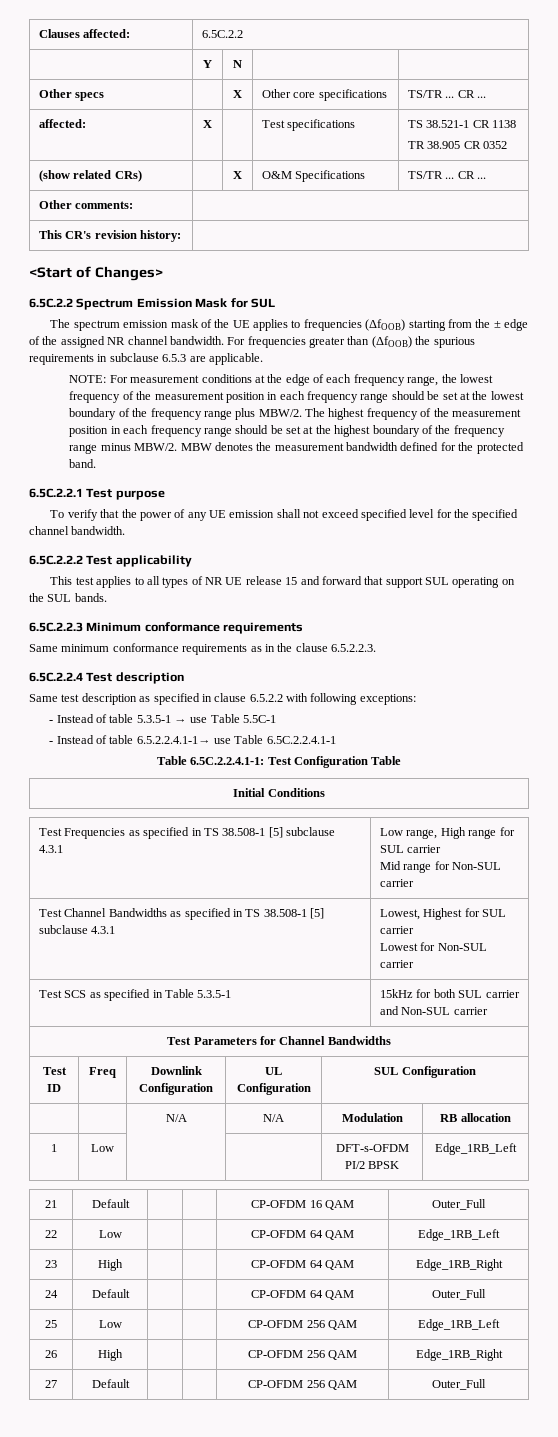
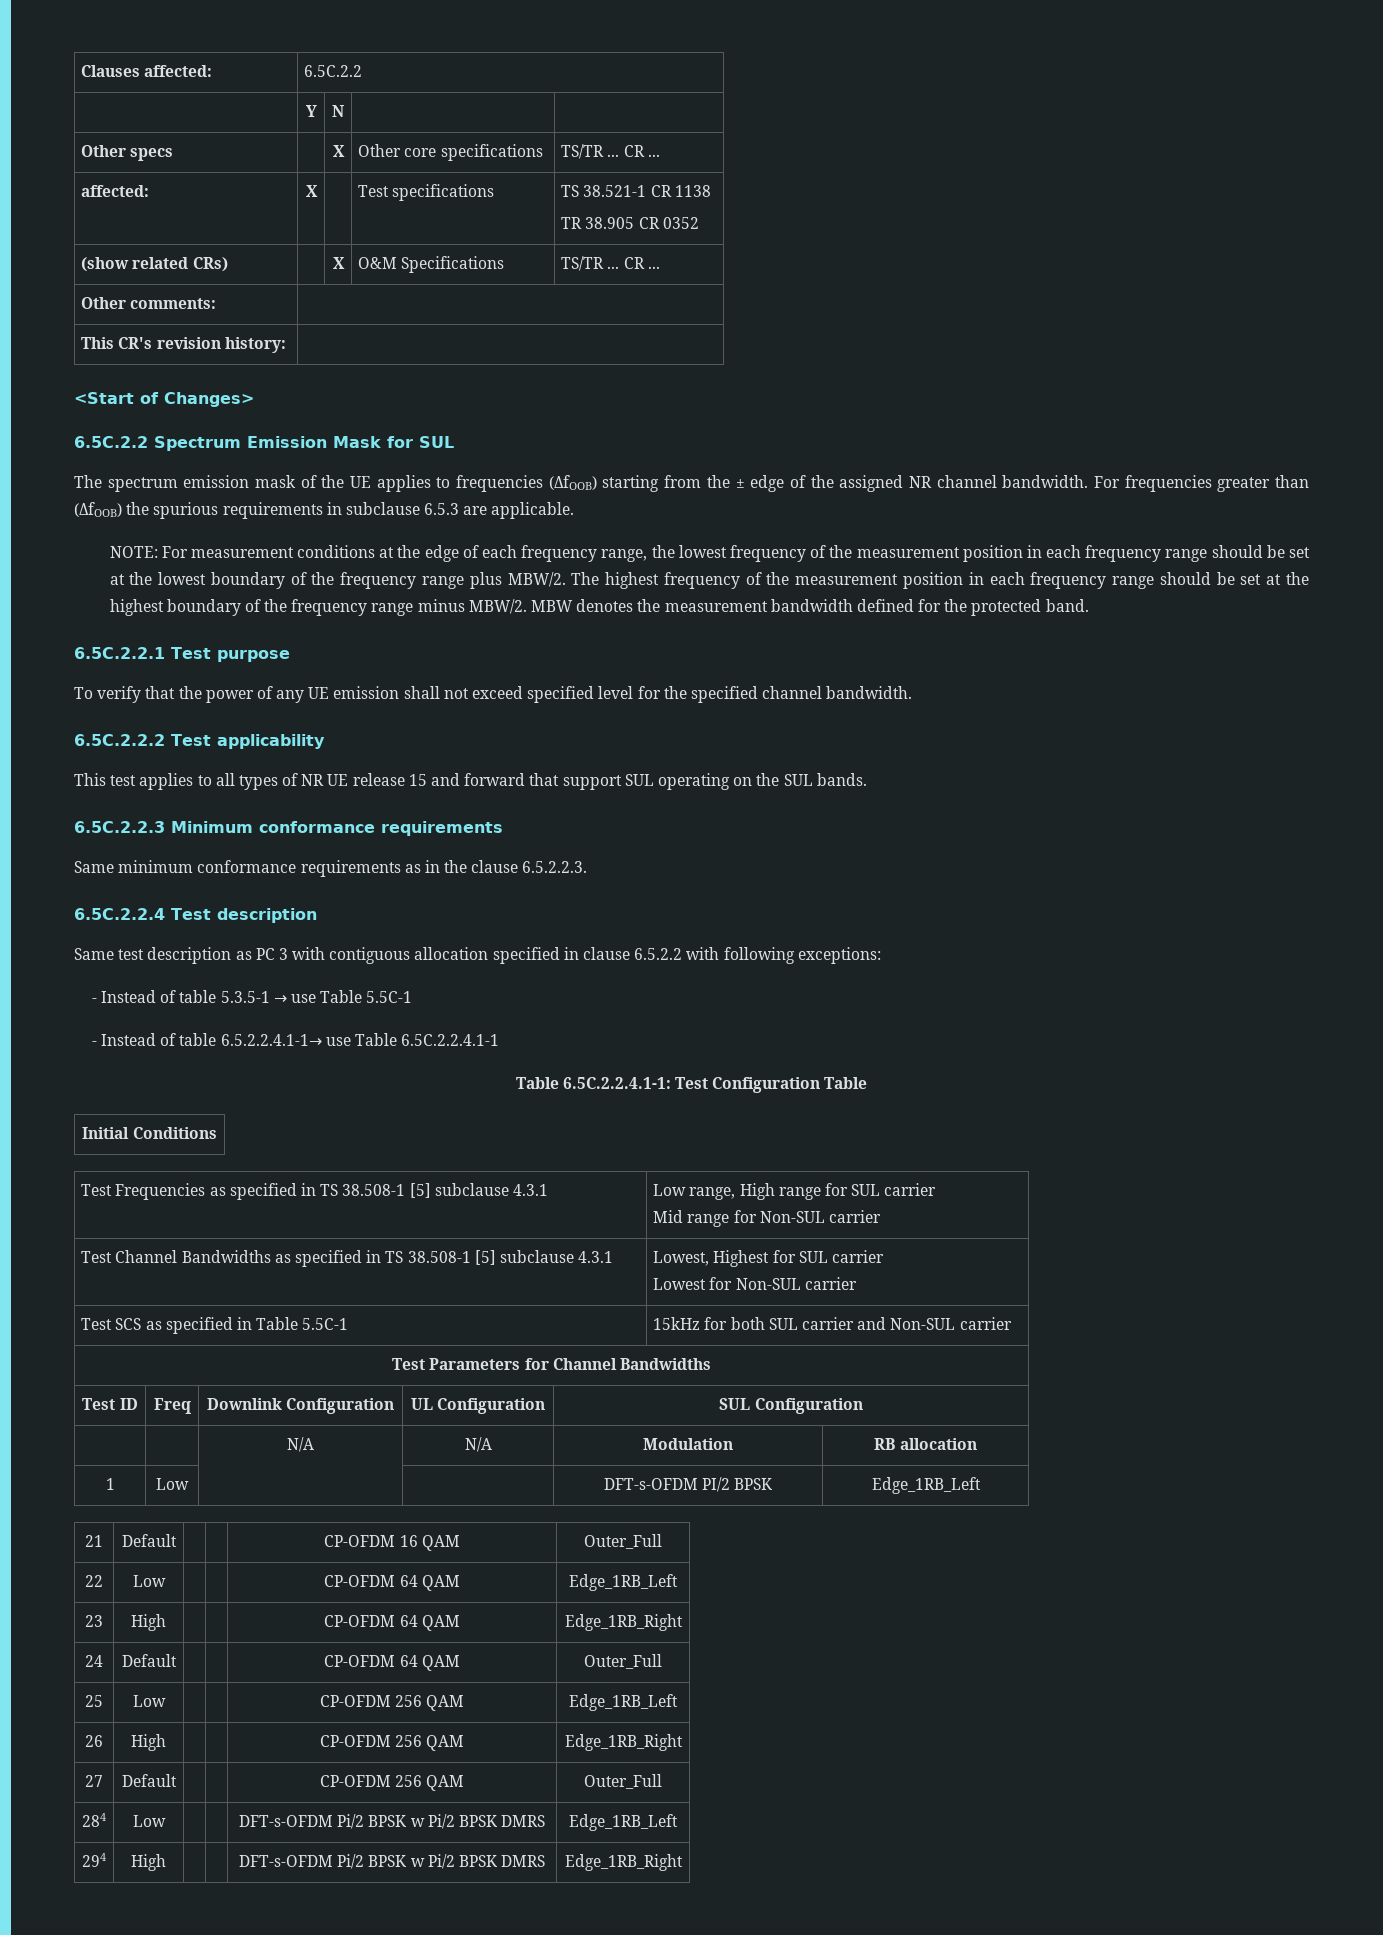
(151, 699) none -> [255,947,489,964] PC 3 with contiguous allocation
[197,990,232,998] 5.3.5-1 -> [302,1318,349,1330] 5.5C-1
(486, 1384) none -> [82,1813,106,1827] [132,1815,166,1827] [238,1814,546,1829] [569,1814,678,1831] [82,1853,106,1867] [131,1854,166,1871] [238,1854,546,1869] [564,1854,683,1871] // 284 | Low | | | DFT-s-OFDM Pi/2 BPSK w Pi/2 BPSK DMRS | Edge_1RB_Left // 294 | High | | | DFT-s-OFDM Pi/2 BPSK w Pi/2 BPSK DMRS | Edge_1RB_Right

